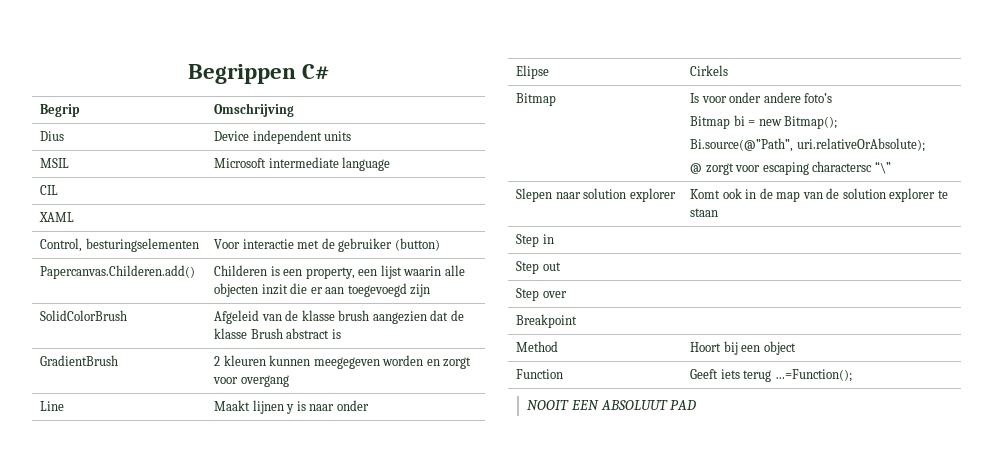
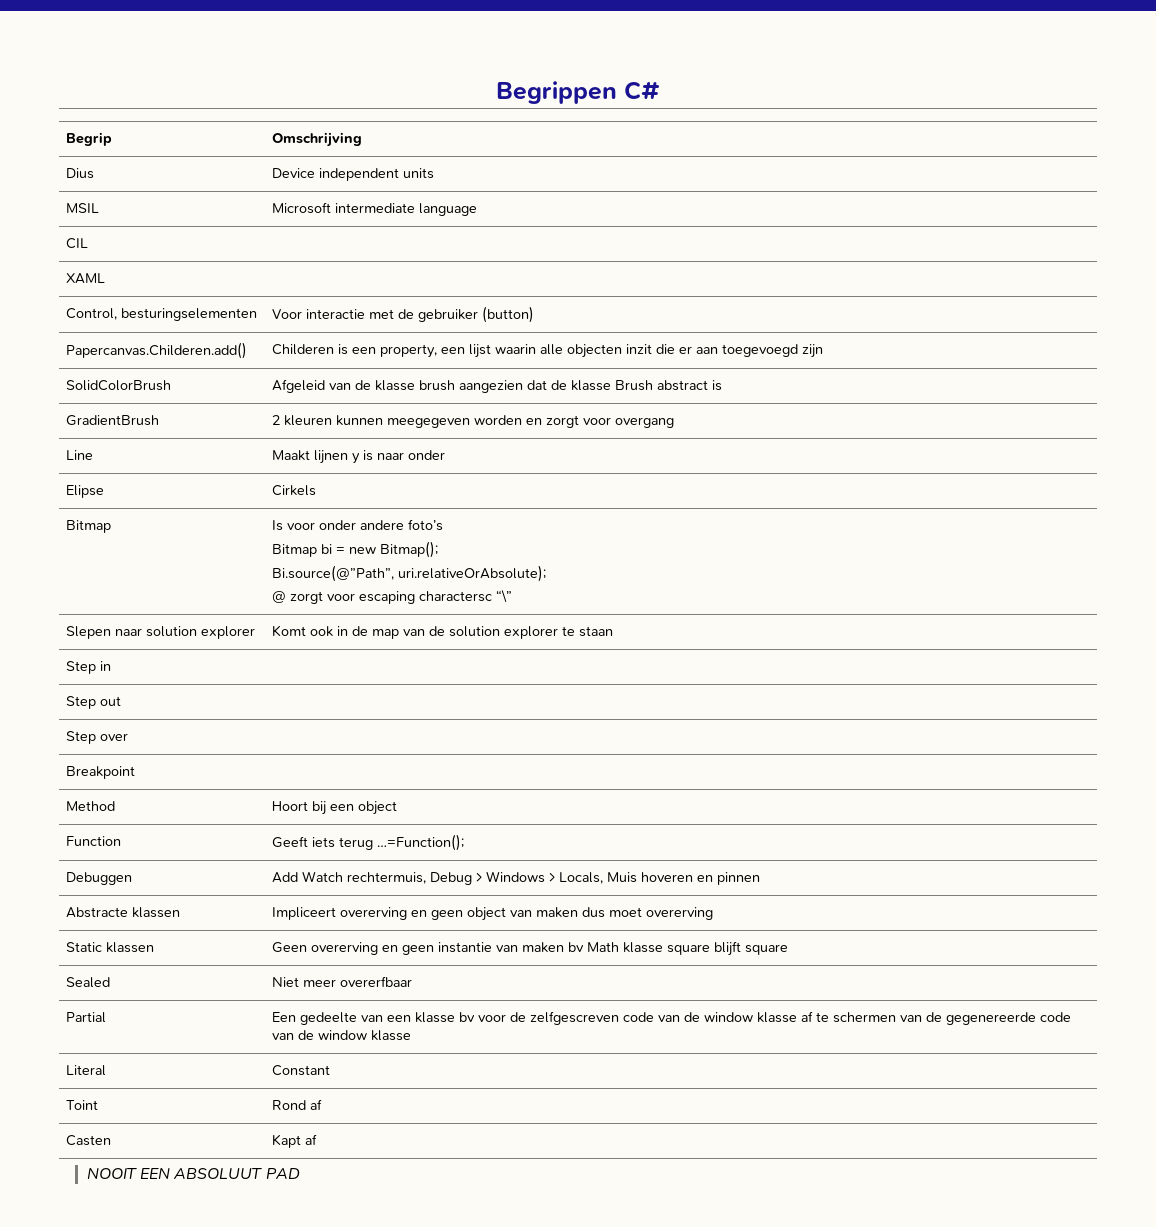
(852, 375) none -> [66,872,133,885] [272,871,761,885] [66,907,181,918] [272,907,714,921] [66,942,155,953] [272,941,789,956] [66,977,111,988] [272,976,413,987] [66,1012,107,1023] [272,1011,1072,1025] [272,1030,412,1041] [66,1065,107,1076] [272,1065,331,1076] [66,1100,99,1110] [272,1099,323,1110] [66,1135,112,1146] [272,1134,318,1148] // Debuggen | Add Watch rechtermuis, Debug > Windows > Locals, Muis hoveren en pinnen // Abstracte klassen | Impliceert overerving en geen object van maken dus moet overerving // Static klassen | Geen overerving en geen instantie van maken bv Math klasse square blijft square // Sealed | Niet meer overerfbaar // Partial | Een gedeelte van een klasse bv voor de zelfgescreven code van de window klasse af te schermen van de gegenereerde code van de window klasse // Literal | Constant // Toint | Rond af // Casten | Kapt af

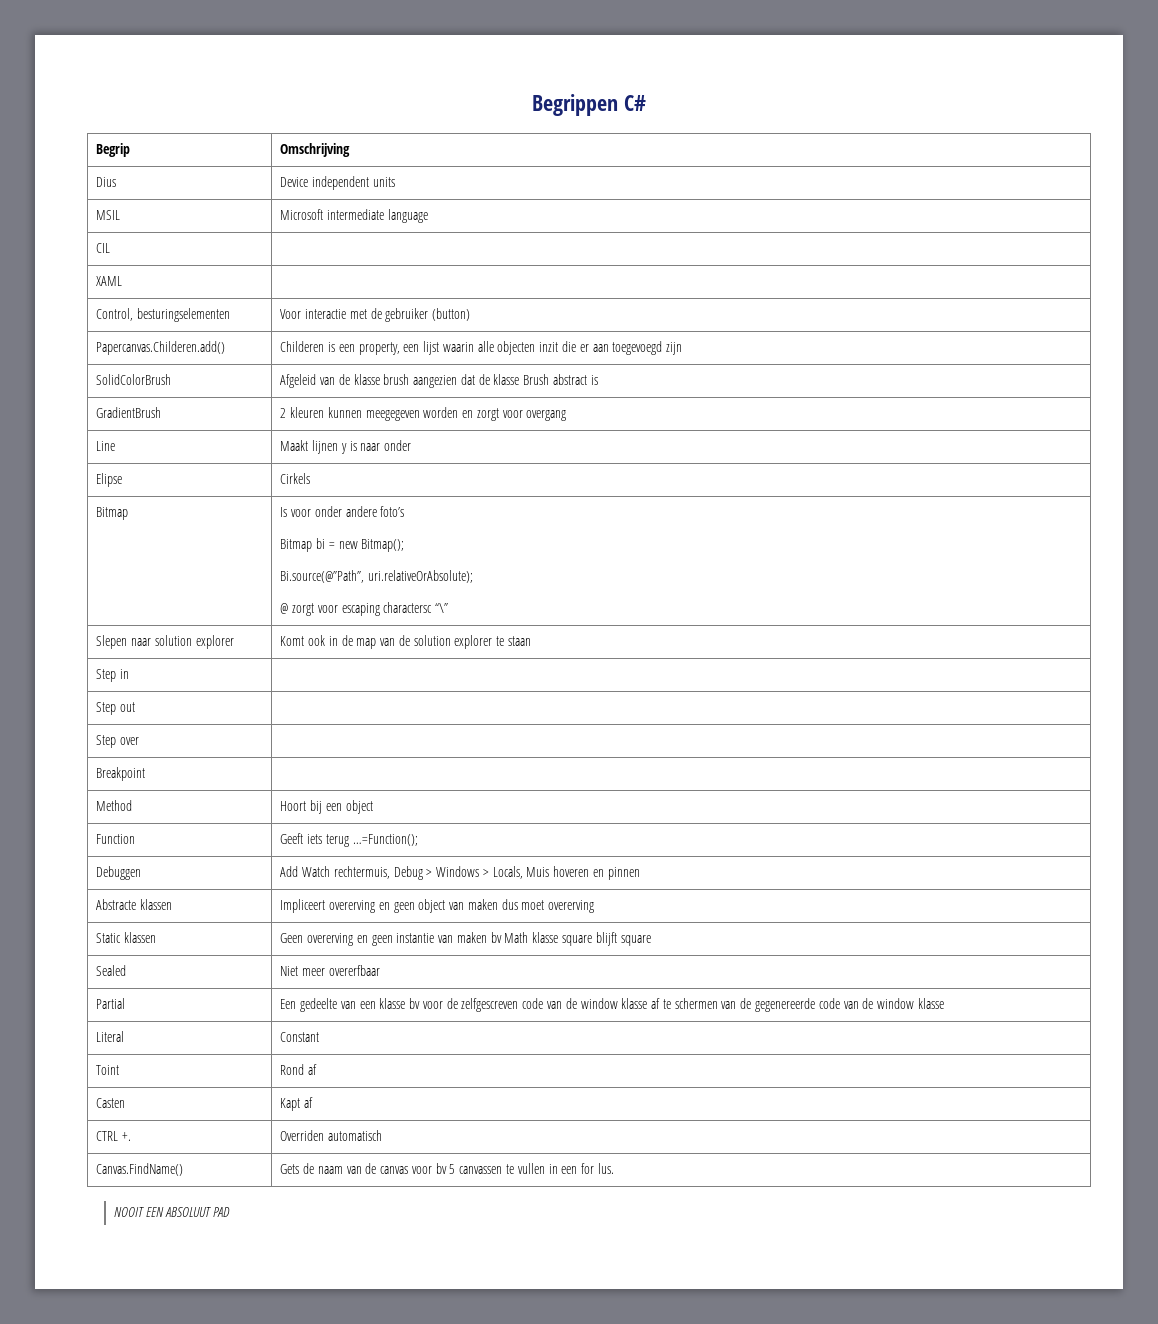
(318, 1139) none -> [96,1131,131,1141] [280,1130,382,1141] [96,1163,184,1176] [280,1163,614,1174] // CTRL +. | Overriden automatisch // Canvas.FindName() | Gets de naam van de canvas voor bv 5 canvassen te vullen in een for lus.

